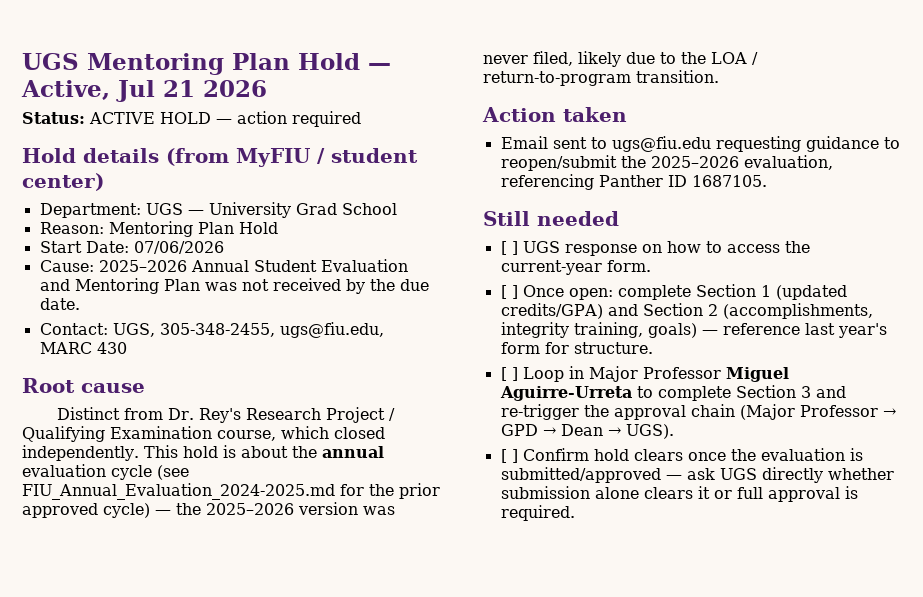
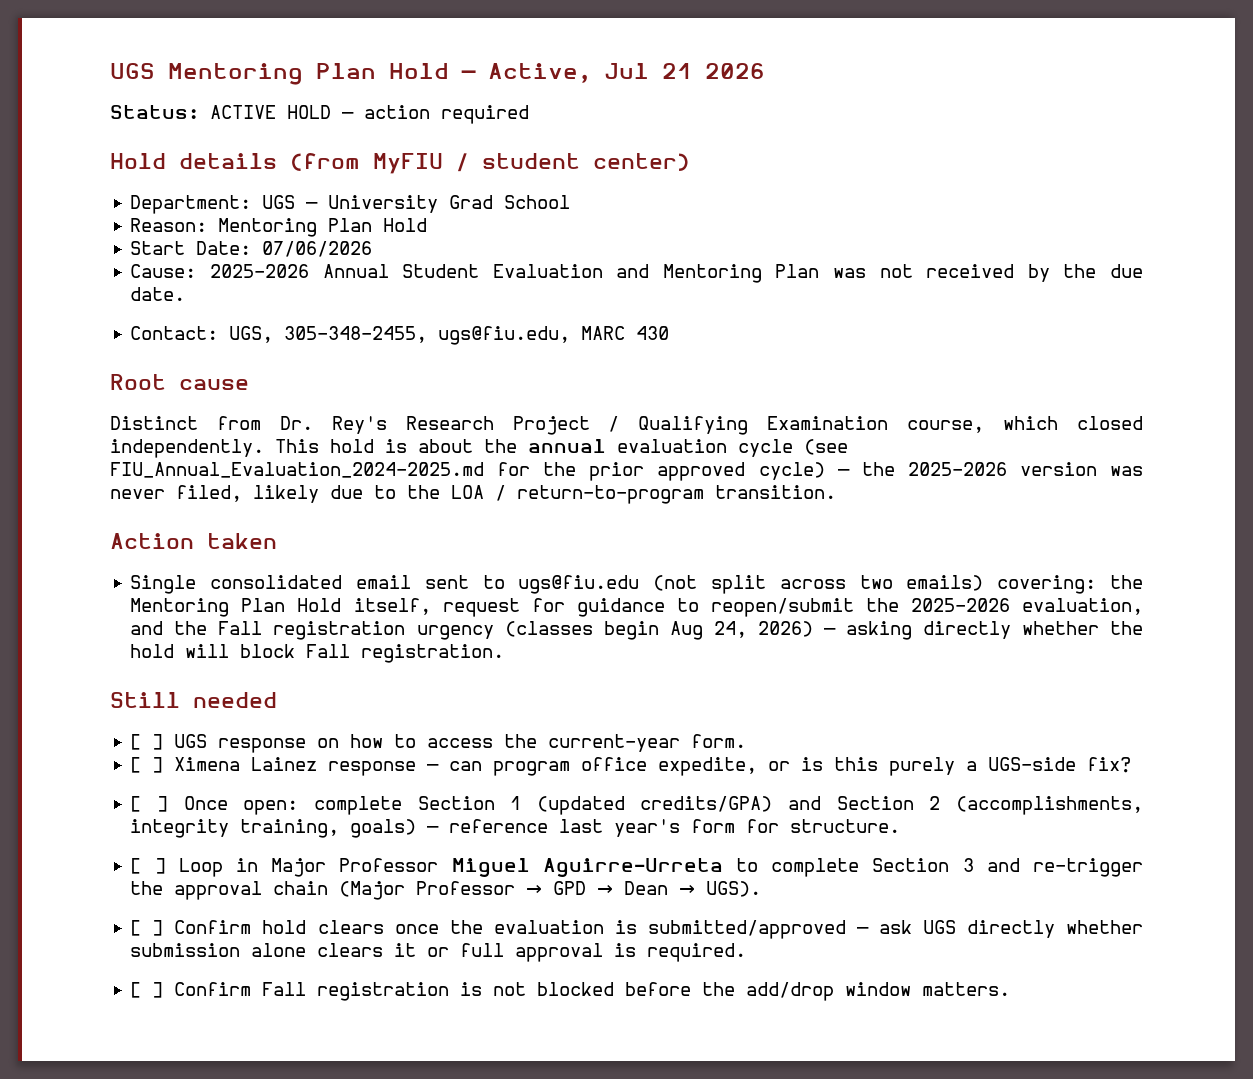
[500,136,801,152] Email sent to ugs@fiu.edu requesting -> [130,575,1143,594] [130,598,565,617] Single consolidated email sent to ugs@fiu.edu (not split across two emails) covering: the Mentoring Plan Hold itself, request for
[500,174,767,190] referencing Panther ID 1687105. -> [130,621,1143,640] [130,644,505,663] and the Fall registration urgency (classes begin Aug 24, 2026) — asking directly whether the hold will block Fall registration.
(651, 266) none -> [130,757,1132,776] // [ ] Ximena Lainez response — can program office expedite, or is this purely a UGS-side fix?
(575, 513) none -> [130,982,1011,1001] // [ ] Confirm Fall registration is not blocked before the add/drop window matters.

